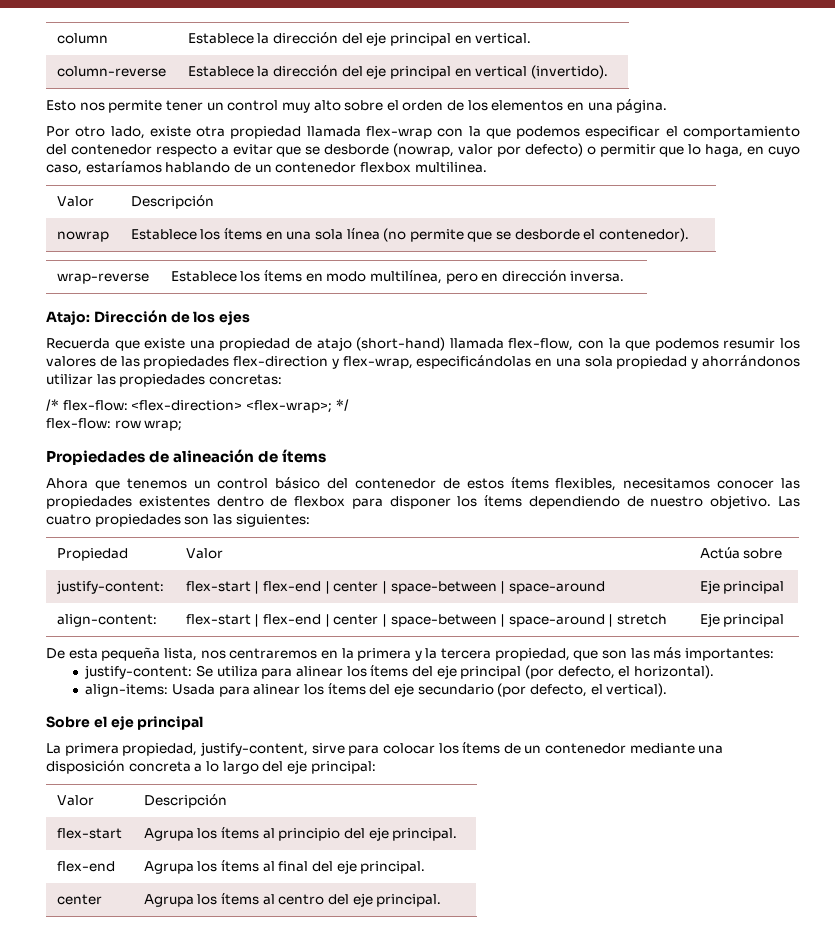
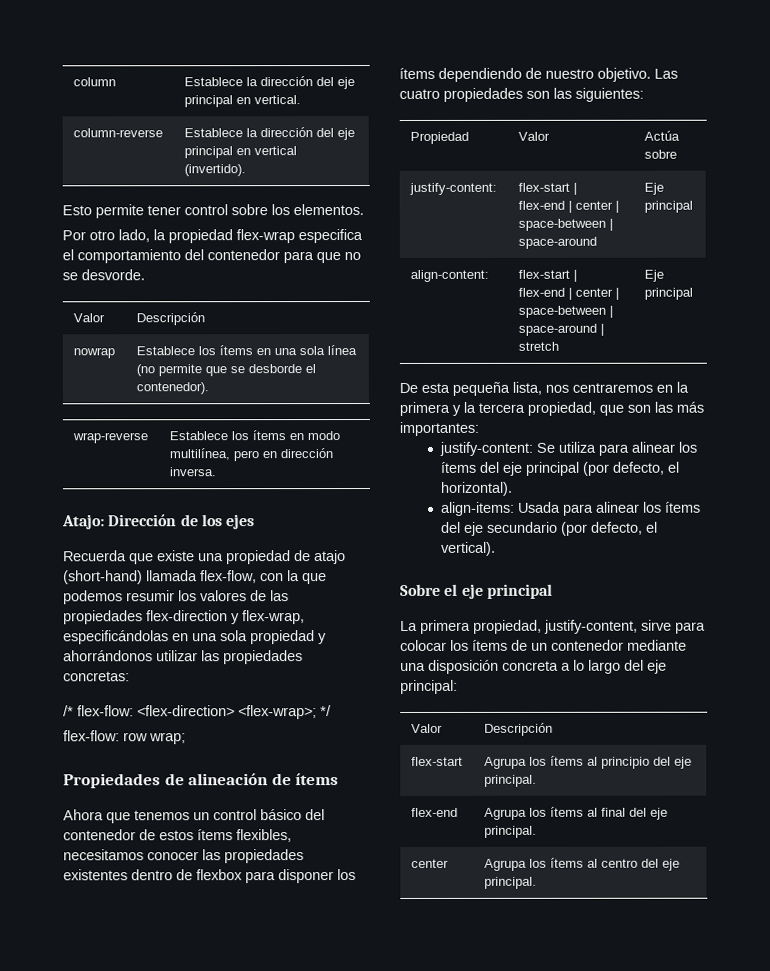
[79,102,105,111] nos -> (92, 210) none
[206,99,668,113] [46,126,801,139] [46,143,801,157] [46,161,487,175] un control muy alto sobre el orden de los elementos en una página. // Por otro lado, existe otra propiedad llamada flex-wrap con la que podemos especificar el comportamiento del contenedor respecto a evitar que se desborde (nowrap, valor por defecto) o permitir que lo haga, en cuyo caso, estaríamos hablando de un contenedor flexbox multilinea. -> [184,204,364,216] [62,229,363,244] [62,249,361,264] [62,269,145,281] control sobre los elementos. // Por otro lado, la propiedad flex-wrap especifica el comportamiento del contenedor para que no se desvorde.

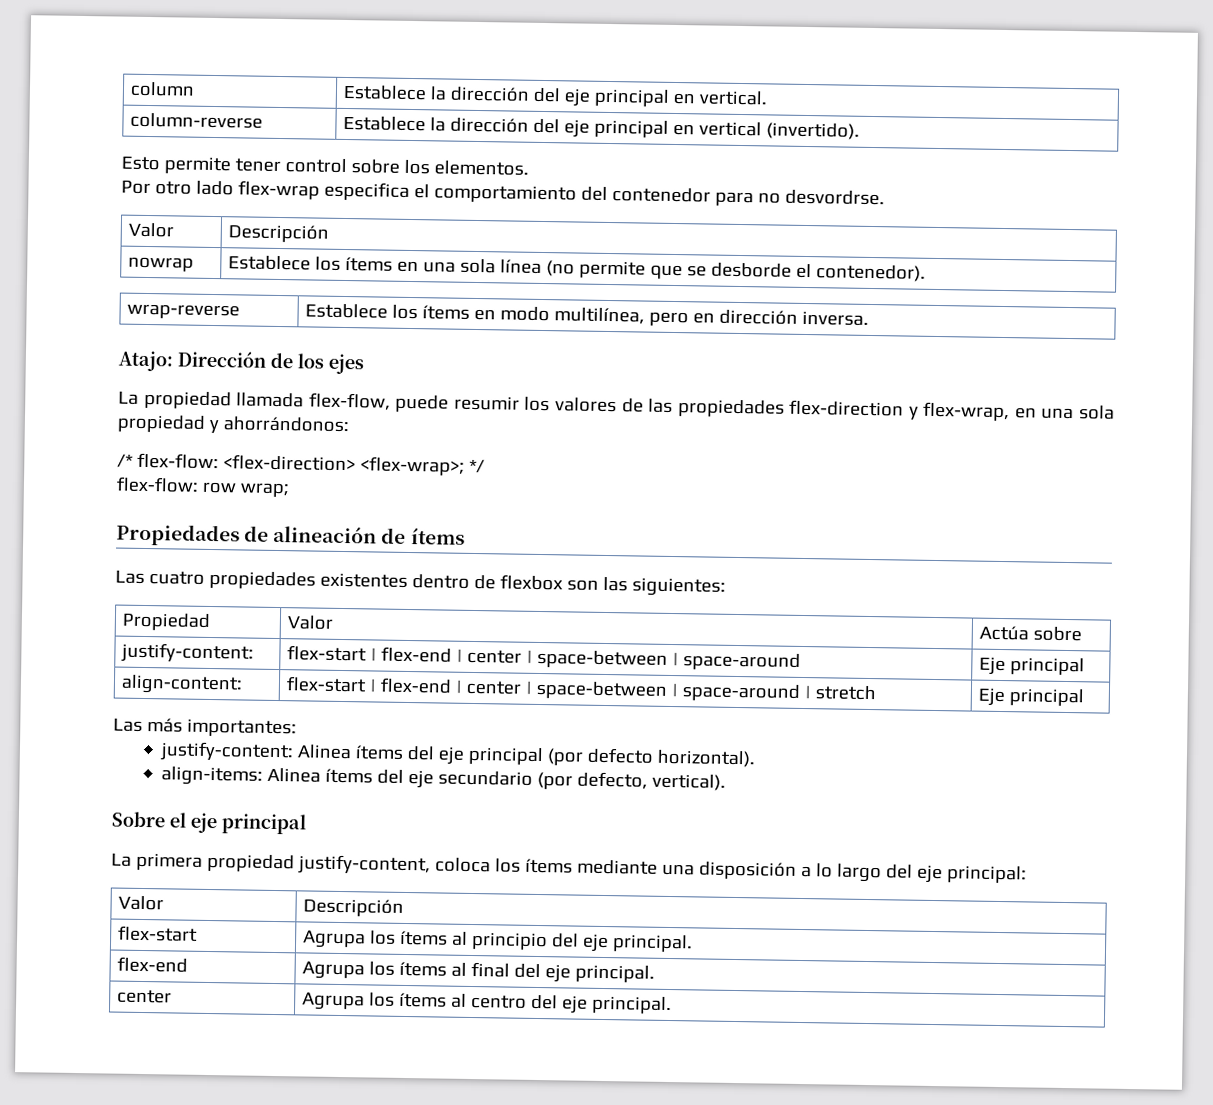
[118,229,233,244] lado, la propiedad -> [195,180,234,196] lado
[316,252,361,264] [62,269,145,281] que no se desvorde. -> [757,189,885,206] no desvordrse.
[63,550,346,565] [63,570,327,585] [63,590,123,605] Recuerda que existe una propiedad de atajo (short-hand) llamada flex-flow, con la que podemos -> [118,390,450,413] La propiedad llamada flex-flow, puede
[63,630,169,645] especificándolas -> (1011, 411) none
[63,650,303,665] [63,671,130,682] ahorrándonos utilizar las propiedades concretas: -> [222,416,350,433] ahorrándonos:
[63,809,325,824] [63,829,292,843] [63,849,221,861] Ahora que tenemos un control básico del contenedor de estos ítems flexibles, necesitamos conocer las -> [115,570,205,585] Las cuatro
[245,869,356,884] [399,67,678,82] [399,87,523,102] para disponer los ítems dependiendo de nuestro objetivo. Las cuatro propiedades -> (563, 582) none
[399,381,689,396] [399,401,704,416] [399,421,479,436] [438,441,697,456] De esta pequeña lista, nos centraremos en la primera y la tercera propiedad, que son las más importantes: // justify-content: Se utiliza para alinear los -> [113,718,297,738] [159,741,352,763] Las más importantes: // justify-content: Alinea
[611,461,679,475] defecto, el -> [586,747,654,764] defecto
[517,501,662,516] Usada para alinear los -> [266,767,321,783] Alinea
[645,521,658,533] el -> (648, 780) none
[473,619,706,634] [400,639,624,651] propiedad, justify-content, sirve para colocar los ítems de un contenedor -> [206,853,573,876] propiedad justify-content, coloca los ítems
[502,660,559,671] concreta -> (797, 870) none

